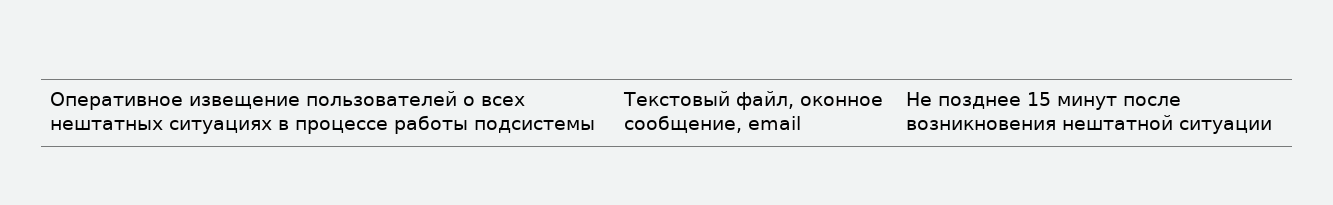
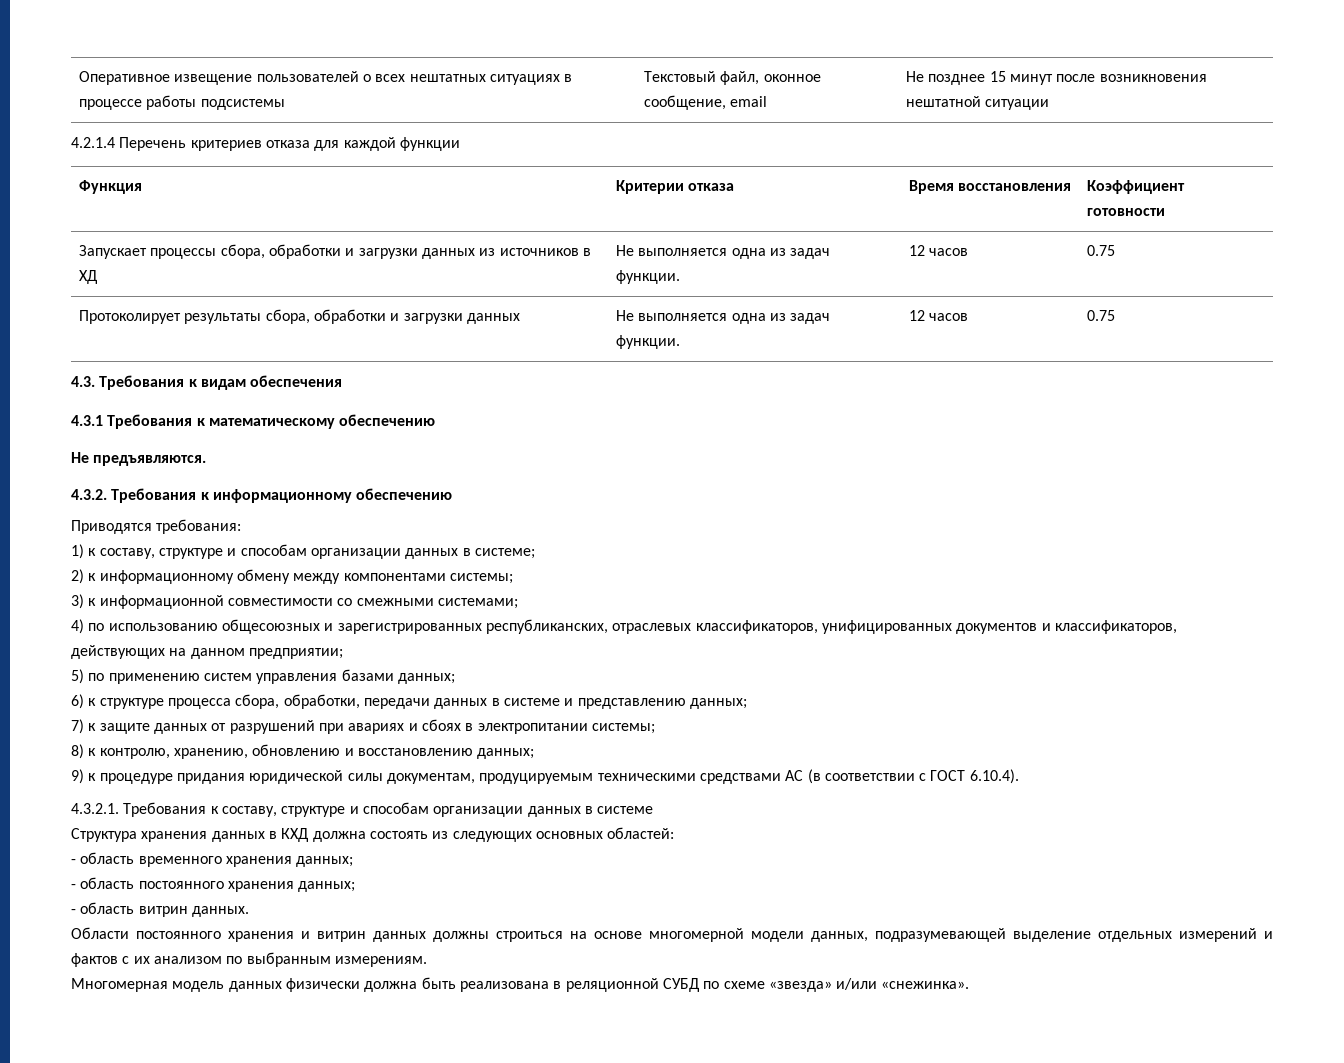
(1272, 127) none -> [71,137,460,151] [79,180,143,194] [616,180,735,194] [909,180,1072,194] [1087,180,1186,194] [1087,208,1166,216] [79,244,591,259] [79,270,98,284] [616,245,831,259] [616,270,681,284] [909,245,969,256] [1087,245,1116,256] [79,309,520,324] [616,310,831,324] [616,335,681,349] [909,310,969,321] [1087,310,1116,321] [71,375,343,390] [71,414,436,429] [71,452,207,466] [71,488,453,503] [71,519,242,534] [71,544,535,559] [71,569,513,584] [71,594,518,609] [71,619,1177,634] [71,645,343,659] [71,669,455,684] [71,694,747,709] [71,719,655,734] [71,744,535,759] [71,769,1019,784] [71,802,654,817] [71,827,675,842] [71,852,354,867] [71,877,356,892] [71,902,249,917] [71,927,1273,942] [71,952,427,967] [71,977,970,992] // 4.2.1.4 Перечень критериев отказа для каждой функции // Функция | Критерии отказа | Время восстановления | Коэффициент готовности // Запускает процессы сбора, обработки и загрузки данных из источников в ХД | Не выполняется одна из задач функции. | 12 часов | 0.75 // Протоколирует результаты сбора, обработки и загрузки данных | Не выполняется одна из задач функции. | 12 часов | 0.75 // 4.3. Требования к видам обеспечения // 4.3.1 Требования к математическому обеспечению // Не предъявляются. // 4.3.2. Требования к информационному обеспечению // Приводятся требования: // 1) к составу, структуре и способам организации данных в системе; // 2) к информационному обмену между компонентами системы; // 3) к информационной совместимости со смежными системами; // 4) по использованию общесоюзных и зарегистрированных республиканских, отраслевых классификаторов, унифицированных документов и классификаторов, действующих на данном предприятии; // 5) по применению систем управления базами данных; // 6) к структуре процесса сбора, обработки, передачи данных в системе и представлению данных; // 7) к защите данных от разрушений при авариях и сбоях в электропитании системы; // 8) к контролю, хранению, обновлению и восстановлению данных; // 9) к процедуре придания юридической силы документам, продуцируемым техническими средствами АС (в соответствии с ГОСТ 6.10.4). // 4.3.2.1. Требования к составу, структуре и способам организации данных в системе // Структура хранения данных в КХД должна состоять из следующих основных областей: // - область временного хранения данных; // - область постоянного хранения данных; // - область витрин данных. // Области постоянного хранения и витрин данных должны строиться на основе многомерной модели данных, подразумевающей выделение отдельных измерений и фактов с их анализом по выбранным измерениям. // Многомерная модель данных физически должна быть реализована в реляционной СУБД по схеме «звезда» и/или «снежинка».

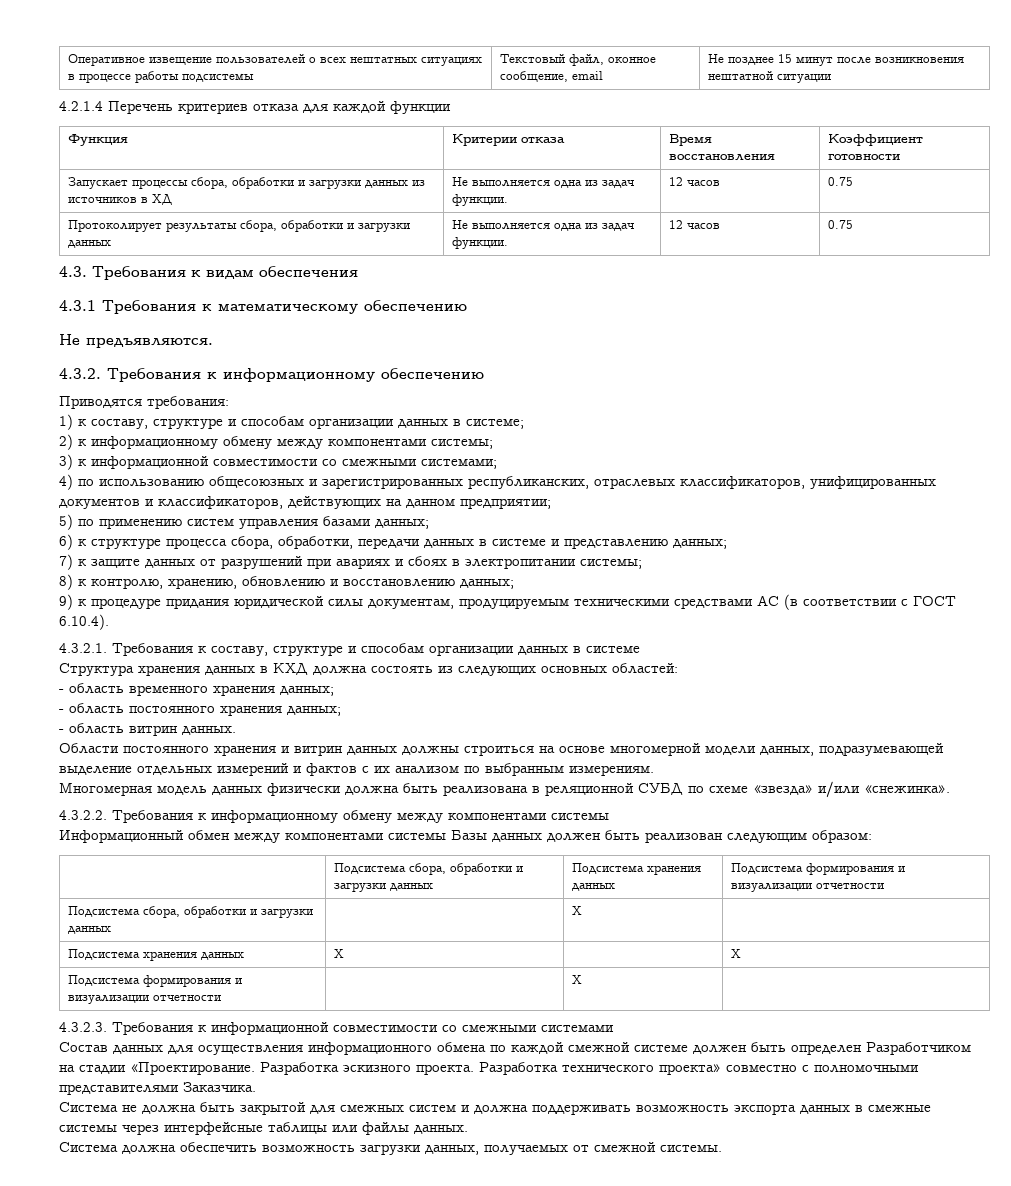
(970, 985) none -> [59,810,609,823] [59,830,872,843] [333,863,523,875] [333,882,433,892] [571,863,701,875] [571,883,615,891] [730,863,905,875] [730,883,884,892] [67,906,313,918] [67,926,111,934] [571,906,582,915] [67,949,244,961] [333,949,344,958] [730,949,741,958] [67,975,242,987] [67,995,221,1004] [571,975,582,984] [59,1022,614,1035] [59,1042,971,1055] [59,1062,919,1075] [59,1082,256,1095] [59,1102,931,1115] [59,1122,468,1135] [59,1142,722,1155] // 4.3.2.2. Требования к информационному обмену между компонентами системы // Информационный обмен между компонентами системы Базы данных должен быть реализован следующим образом: // | Подсистема сбора, обработки и загрузки данных | Подсистема хранения данных | Подсистема формирования и визуализации отчетности // Подсистема сбора, обработки и загрузки данных | | X | // Подсистема хранения данных | X | | X // Подсистема формирования и визуализации отчетности | | X | // 4.3.2.3. Требования к информационной совместимости со смежными системами // Состав данных для осуществления информационного обмена по каждой смежной системе должен быть определен Разработчиком на стадии «Проектирование. Разработка эскизного проекта. Разработка технического проекта» совместно с полномочными представителями Заказчика. // Система не должна быть закрытой для смежных систем и должна поддерживать возможность экспорта данных в смежные системы через интерфейсные таблицы или файлы данных. // Система должна обеспечить возможность загрузки данных, получаемых от смежной системы.

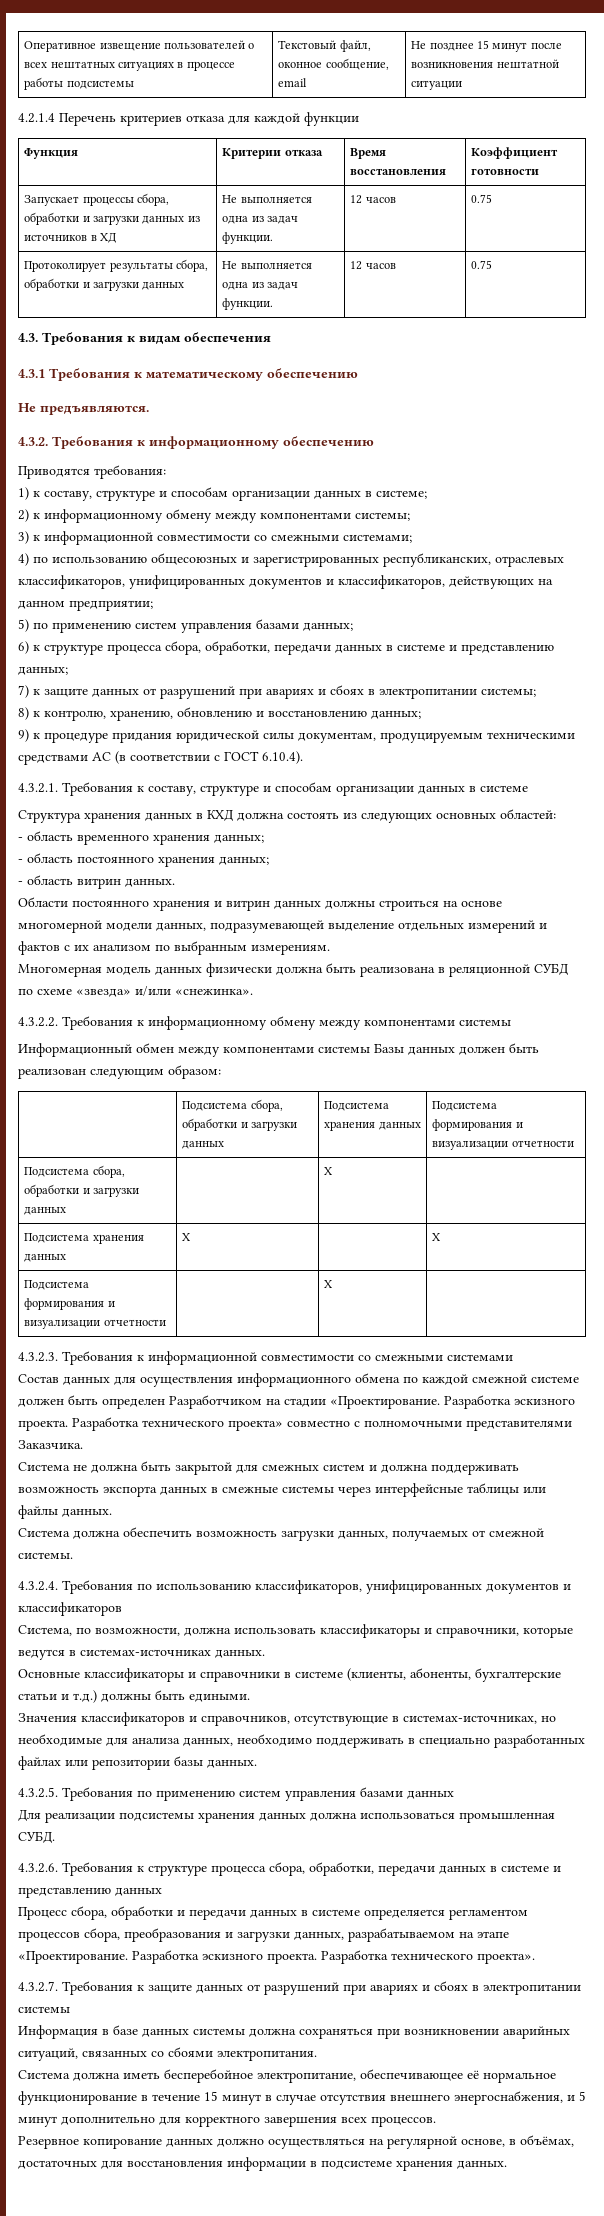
(722, 1148) none -> [18,1580,571,1594] [18,1602,122,1616] [18,1624,573,1638] [18,1649,265,1660] [18,1668,561,1682] [18,1690,250,1703] [18,1712,556,1726] [18,1734,585,1748] [18,1756,257,1770] [18,1787,454,1801] [18,1809,555,1823] [18,1831,55,1844] [18,1862,561,1876] [18,1887,162,1898] [18,1906,528,1920] [18,1928,509,1942] [18,1950,535,1964] [18,1981,581,1995] [18,2006,70,2013] [18,2025,570,2039] [18,2047,317,2061] [18,2069,556,2083] [18,2091,586,2105] [18,2116,436,2127] [18,2135,574,2149] [18,2157,507,2171] // 4.3.2.4. Требования по использованию классификаторов, унифицированных документов и классификаторов // Система, по возможности, должна использовать классификаторы и справочники, которые ведутся в системах-источниках данных. // Основные классификаторы и справочники в системе (клиенты, абоненты, бухгалтерские статьи и т.д.) должны быть едиными. // Значения классификаторов и справочников, отсутствующие в системах-источниках, но необходимые для анализа данных, необходимо поддерживать в специально разработанных файлах или репозитории базы данных. // 4.3.2.5. Требования по применению систем управления базами данных // Для реализации подсистемы хранения данных должна использоваться промышленная СУБД. // 4.3.2.6. Требования к структуре процесса сбора, обработки, передачи данных в системе и представлению данных // Процесс сбора, обработки и передачи данных в системе определяется регламентом процессов сбора, преобразования и загрузки данных, разрабатываемом на этапе «Проектирование. Разработка эскизного проекта. Разработка технического проекта». // 4.3.2.7. Требования к защите данных от разрушений при авариях и сбоях в электропитании системы // Информация в базе данных системы должна сохраняться при возникновении аварийных ситуаций, связанных со сбоями электропитания. // Система должна иметь бесперебойное электропитание, обеспечивающее её нормальное функционирование в течение 15 минут в случае отсутствия внешнего энергоснабжения, и 5 минут дополнительно для корректного завершения всех процессов. // Резервное копирование данных должно осуществляться на регулярной основе, в объёмах, достаточных для восстановления информации в подсистеме хранения данных.

